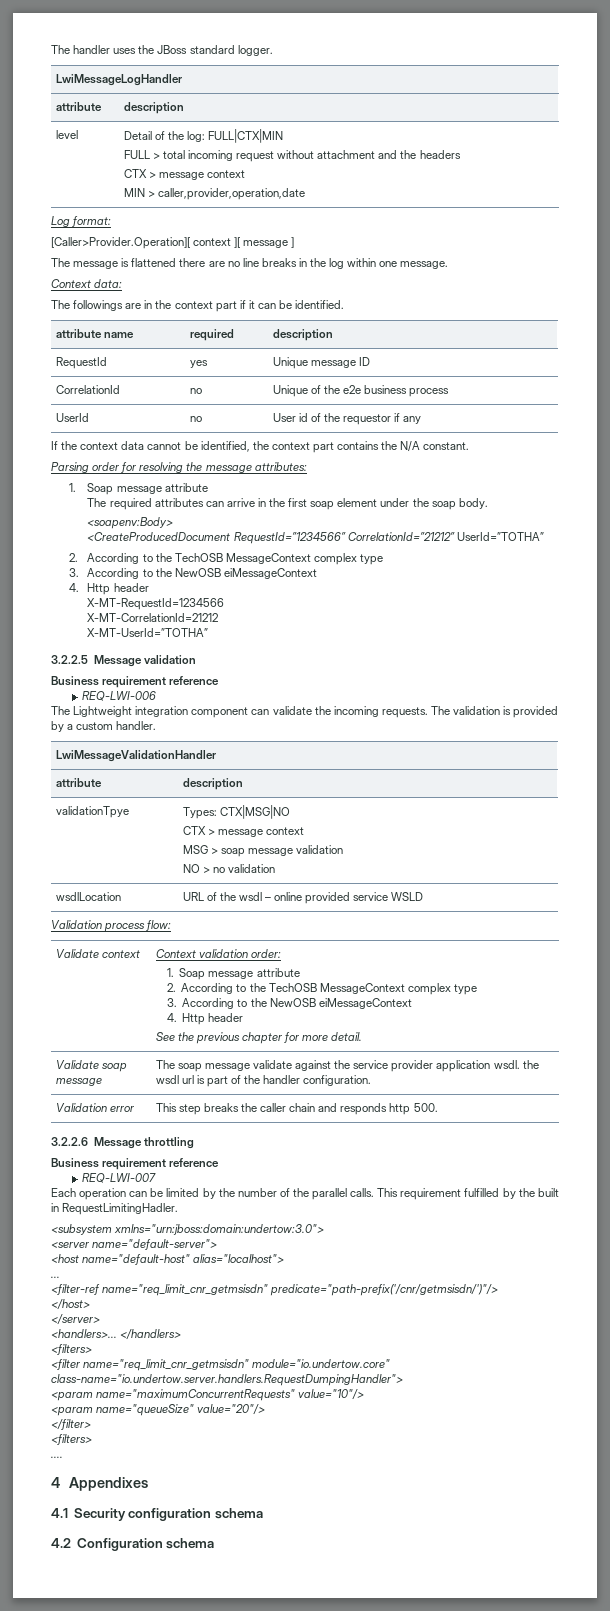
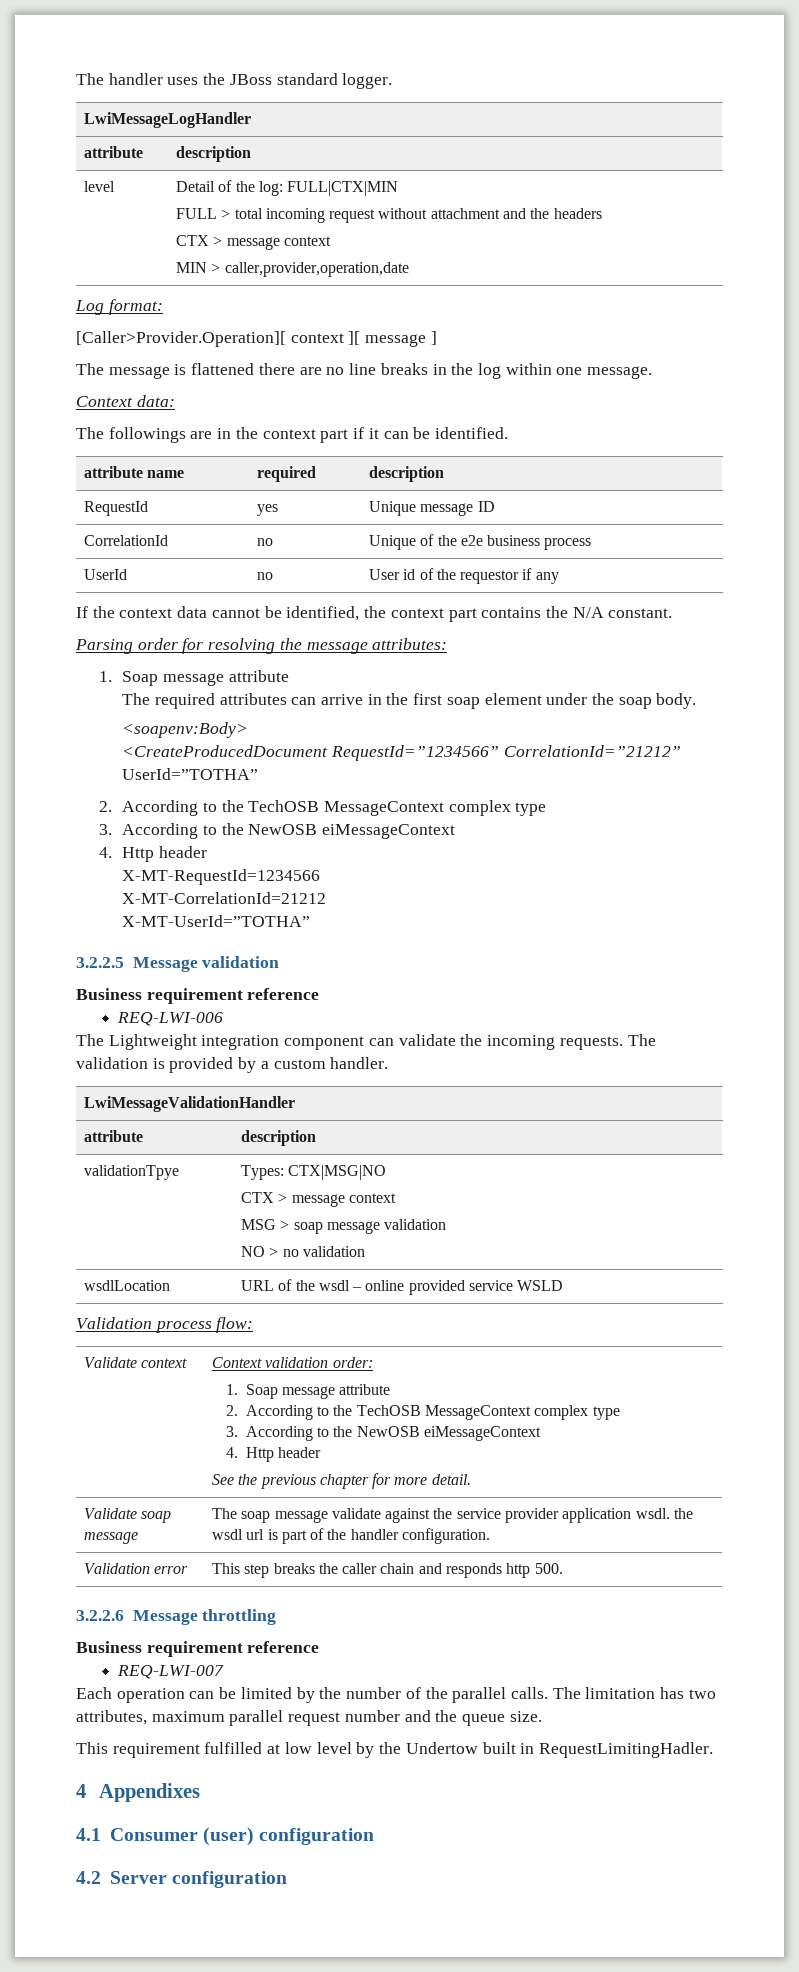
[377,1188,535,1200] This requirement fulfilled by the -> [552,1687,716,1699] [76,1710,542,1726] [76,1742,478,1758] The limitation has two attributes, maximum parallel request number and the queue size. // This requirement fulfilled at low level by the Undertow
[51,1224,325,1235] [51,1239,218,1250] [51,1254,285,1265] [51,1276,60,1278] [51,1284,499,1296] [51,1299,90,1310] [51,1314,100,1325] [51,1329,182,1340] [51,1344,92,1355] [51,1359,391,1371] [51,1374,403,1386] [51,1389,365,1401] [51,1404,266,1416] [51,1419,91,1430] [51,1434,92,1445] [51,1456,63,1458] // <subsystem xmlns="urn:jboss:domain:undertow:3.0"> // <server name="default-server"> // <host name="default-host" alias="localhost"> // ... // <filter-ref name="req_limit_cnr_getmsisdn" predicate="path-prefix('/cnr/getmsisdn/')"/> // </host> // </server> // <handlers>... </handlers> // <filters> // <filter name="req_limit_cnr_getmsisdn" module="io.undertow.core" class-name="io.undertow.server.handlers.RequestDumpingHandler"> // <param name="maximumConcurrentRequests" value="10"/> // <param name="queueSize" value="20"/> // </filter> // <filters> // .... -> (713, 1750) none
[73,1508,264,1521] Security configuration schema -> [109,1827,375,1846] Consumer (user) configuration
[76,1538,215,1551] Configuration schema -> [109,1871,288,1888] Server configuration

